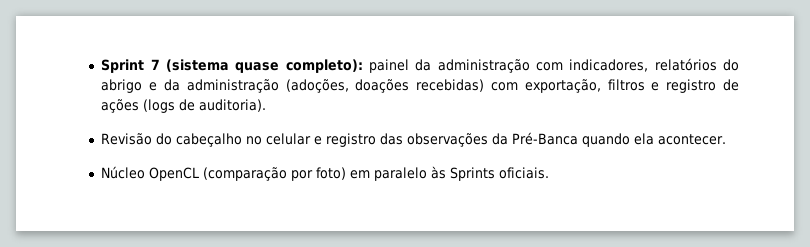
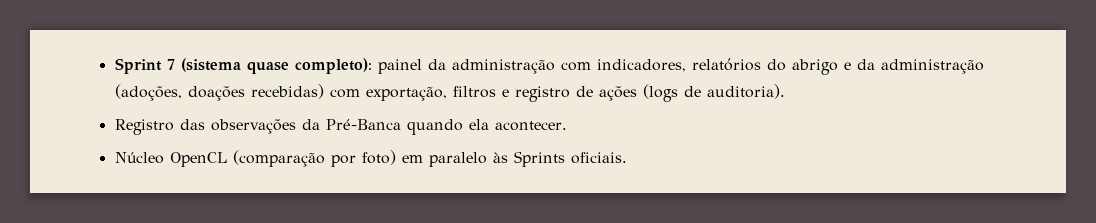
[101,133,377,147] Revisão do cabeçalho no celular e registro -> [114,119,174,135] Registro

